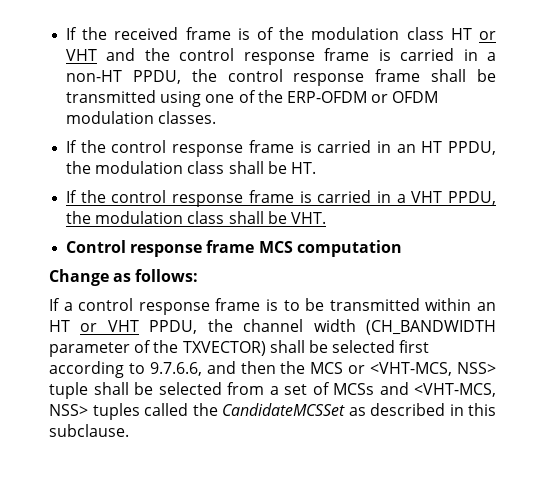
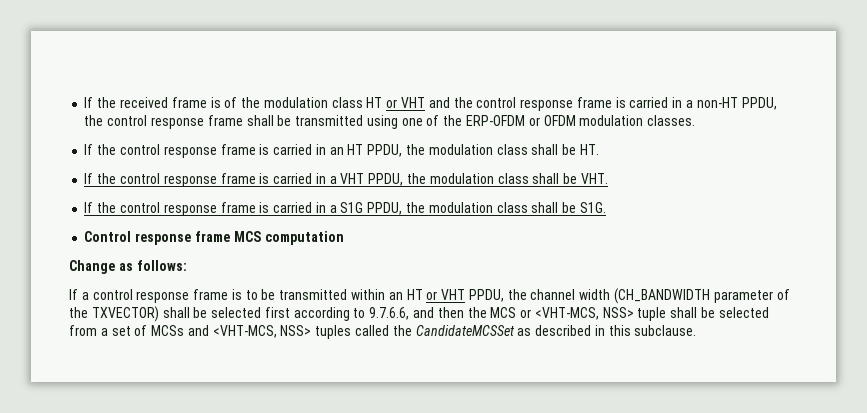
(326, 218) none -> [84,202,606,216] // If the control response frame is carried in a S1G PPDU, the modulation class shall be S1G.

